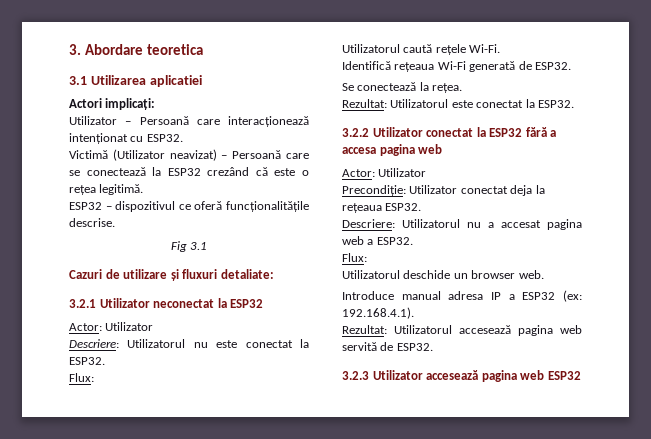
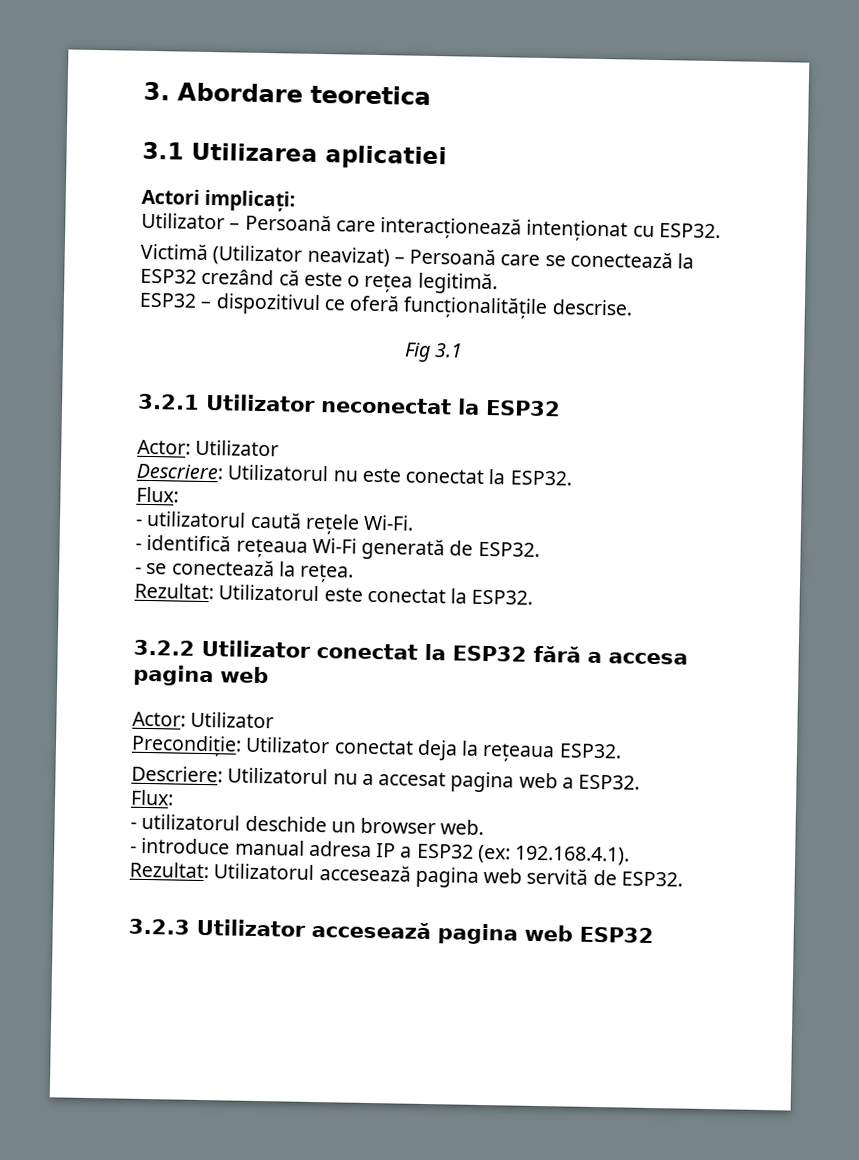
[69,269,274,281] // Cazuri de utilizare și fluxuri detaliate: -> (464, 350) none
[342,44,400,53] Utilizatorul -> [135,510,247,528] - utilizatorul
[342,61,391,70] Identifică -> [135,533,232,552] - identifică
[342,83,354,91] Se -> [135,562,168,575] - se
[342,270,400,279] Utilizatorul -> [130,813,241,831] - utilizatorul
[342,291,394,300] Introduce -> [130,837,231,855] - introduce

